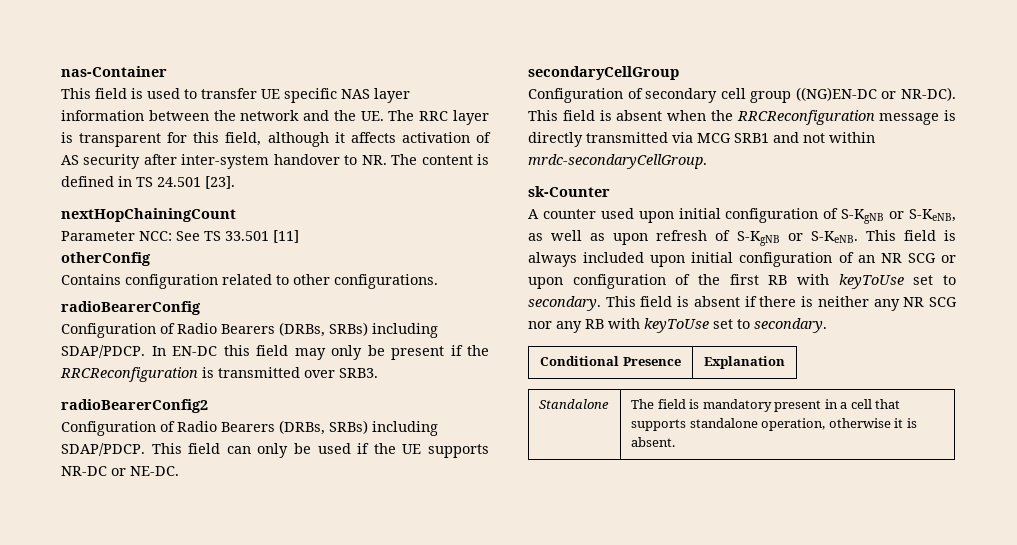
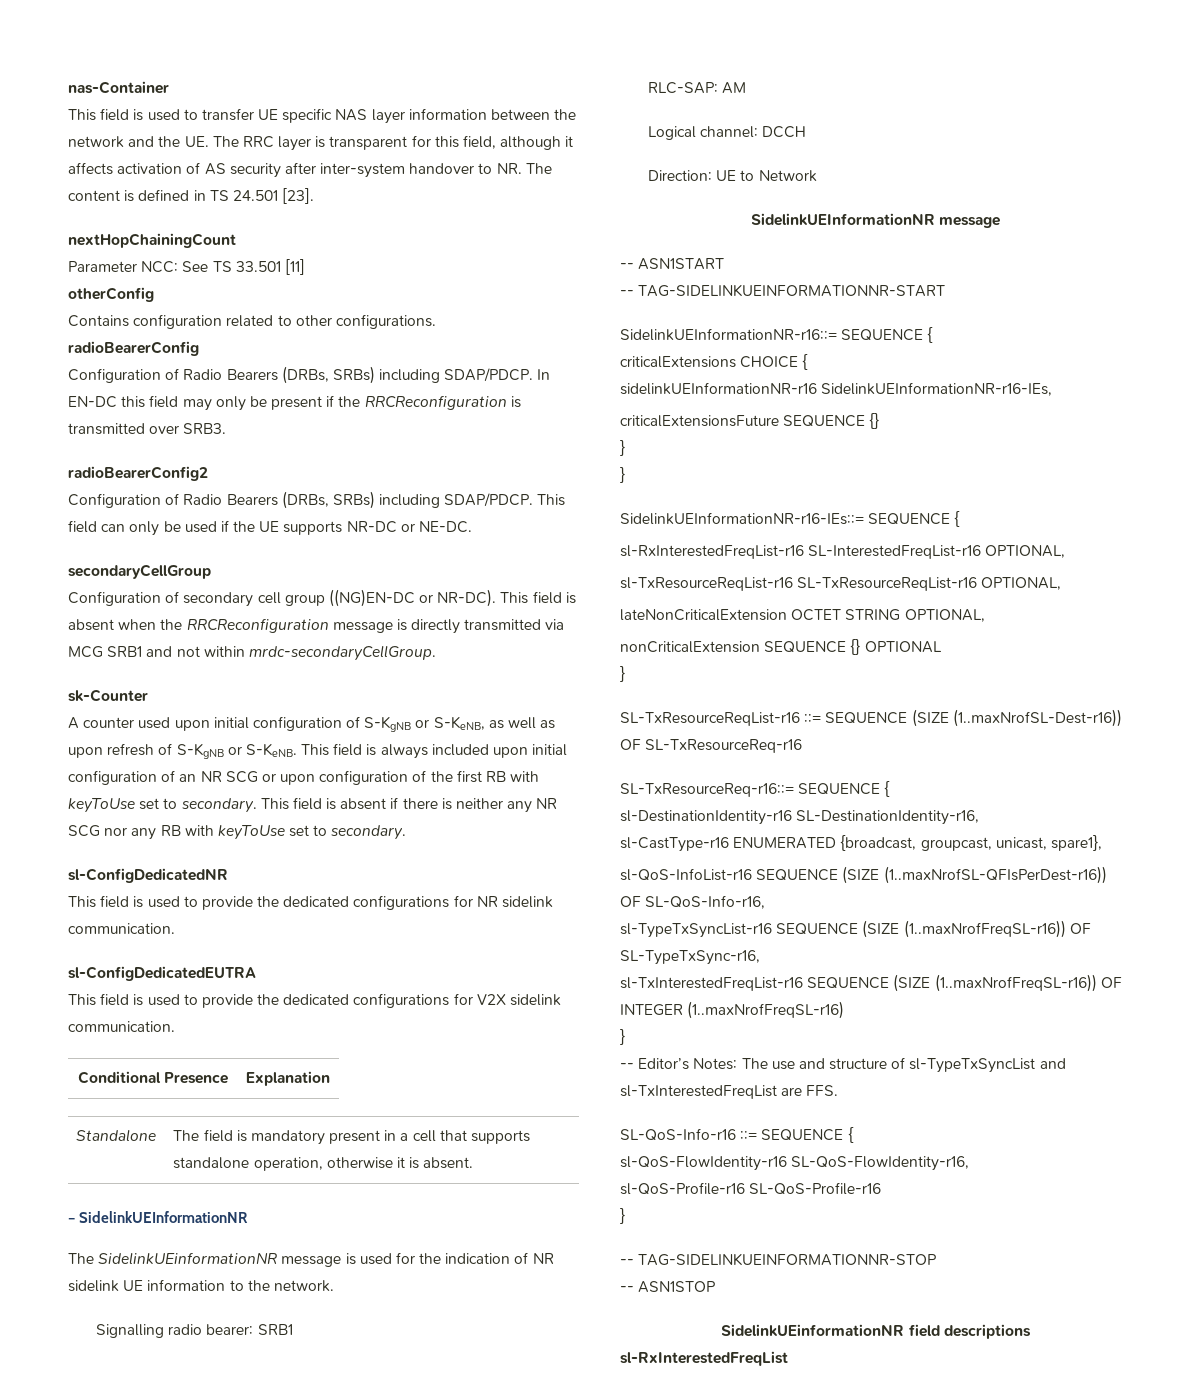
(827, 325) none -> [68,868,228,883] [68,895,554,910] [68,923,175,934] [68,966,256,981] [68,993,562,1008] [68,1021,175,1032] // sl-ConfigDedicatedNR // This field is used to provide the dedicated configurations for NR sidelink communication. // sl-ConfigDedicatedEUTRA // This field is used to provide the dedicated configurations for V2X sidelink communication.
(676, 442) none -> [68,1211,249,1223] [68,1252,554,1267] [68,1279,334,1292] [96,1324,293,1338] [648,82,747,94] [648,126,807,140] [648,170,817,182] [750,213,1001,228] [620,258,725,270] [620,284,946,297] [620,327,934,343] [620,354,809,370] [620,382,1053,396] [620,413,880,429] [620,440,625,456] [620,467,625,483] [620,511,961,527] [620,545,1066,559] [620,577,1062,591] [620,609,985,622] [620,639,942,655] [620,666,625,682] [620,709,1122,727] [620,739,803,753] [620,781,891,797] [620,810,980,825] [620,835,1102,852] [620,866,1107,884] [620,895,766,909] [620,920,1091,938] [620,950,760,965] [620,974,1122,992] [620,1001,845,1019] [620,1029,625,1045] [620,1057,1066,1073] [620,1085,839,1099] [620,1127,854,1143] [620,1156,970,1171] [620,1182,882,1195] [620,1208,625,1224] [620,1253,937,1266] [620,1281,716,1293] [721,1324,1031,1339] [620,1351,788,1366] // – SidelinkUEInformationNR // The SidelinkUEinformationNR message is used for the indication of NR sidelink UE information to the network. // Signalling radio bearer: SRB1 // RLC-SAP: AM // Logical channel: DCCH // Direction: UE to Network // SidelinkUEInformationNR message // -- ASN1START // -- TAG-SIDELINKUEINFORMATIONNR-START // SidelinkUEInformationNR-r16::= SEQUENCE { // criticalExtensions CHOICE { // sidelinkUEInformationNR-r16 SidelinkUEInformationNR-r16-IEs, // criticalExtensionsFuture SEQUENCE {} // } // } // SidelinkUEInformationNR-r16-IEs::= SEQUENCE { // sl-RxInterestedFreqList-r16 SL-InterestedFreqList-r16 OPTIONAL, // sl-TxResourceReqList-r16 SL-TxResourceReqList-r16 OPTIONAL, // lateNonCriticalExtension OCTET STRING OPTIONAL, // nonCriticalExtension SEQUENCE {} OPTIONAL // } // SL-TxResourceReqList-r16 ::= SEQUENCE (SIZE (1..maxNrofSL-Dest-r16)) OF SL-TxResourceReq-r16 // SL-TxResourceReq-r16::= SEQUENCE { // sl-DestinationIdentity-r16 SL-DestinationIdentity-r16, // sl-CastType-r16 ENUMERATED {broadcast, groupcast, unicast, spare1}, // sl-QoS-InfoList-r16 SEQUENCE (SIZE (1..maxNrofSL-QFIsPerDest-r16)) OF SL-QoS-Info-r16, // sl-TypeTxSyncList-r16 SEQUENCE (SIZE (1..maxNrofFreqSL-r16)) OF SL-TypeTxSync-r16, // sl-TxInterestedFreqList-r16 SEQUENCE (SIZE (1..maxNrofFreqSL-r16)) OF INTEGER (1..maxNrofFreqSL-r16) // } // -- Editor’s Notes: The use and structure of sl-TypeTxSyncList and sl-TxInterestedFreqList are FFS. // SL-QoS-Info-r16 ::= SEQUENCE { // sl-QoS-FlowIdentity-r16 SL-QoS-FlowIdentity-r16, // sl-QoS-Profile-r16 SL-QoS-Profile-r16 // } // -- TAG-SIDELINKUEINFORMATIONNR-STOP // -- ASN1STOP // SidelinkUEinformationNR field descriptions // sl-RxInterestedFreqList

